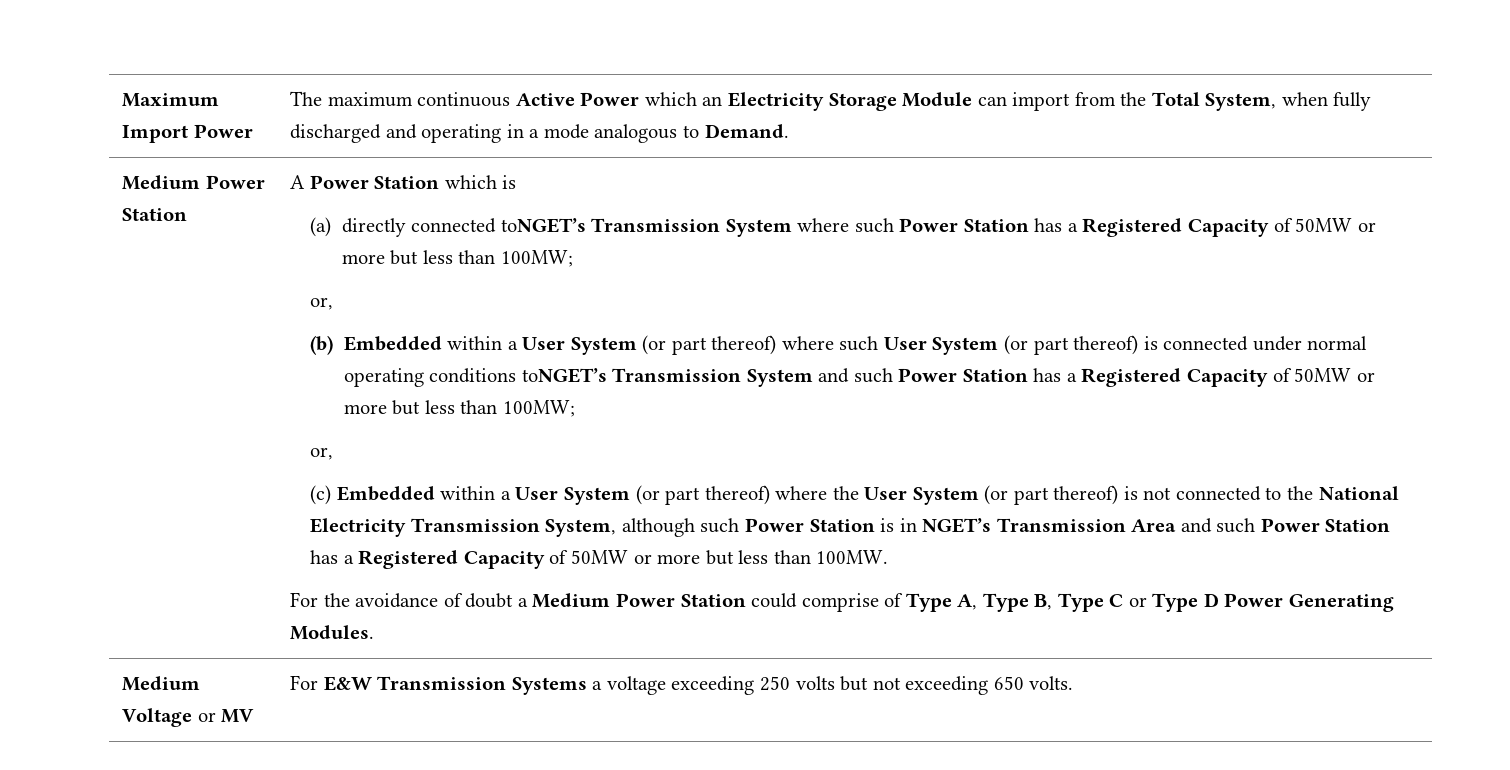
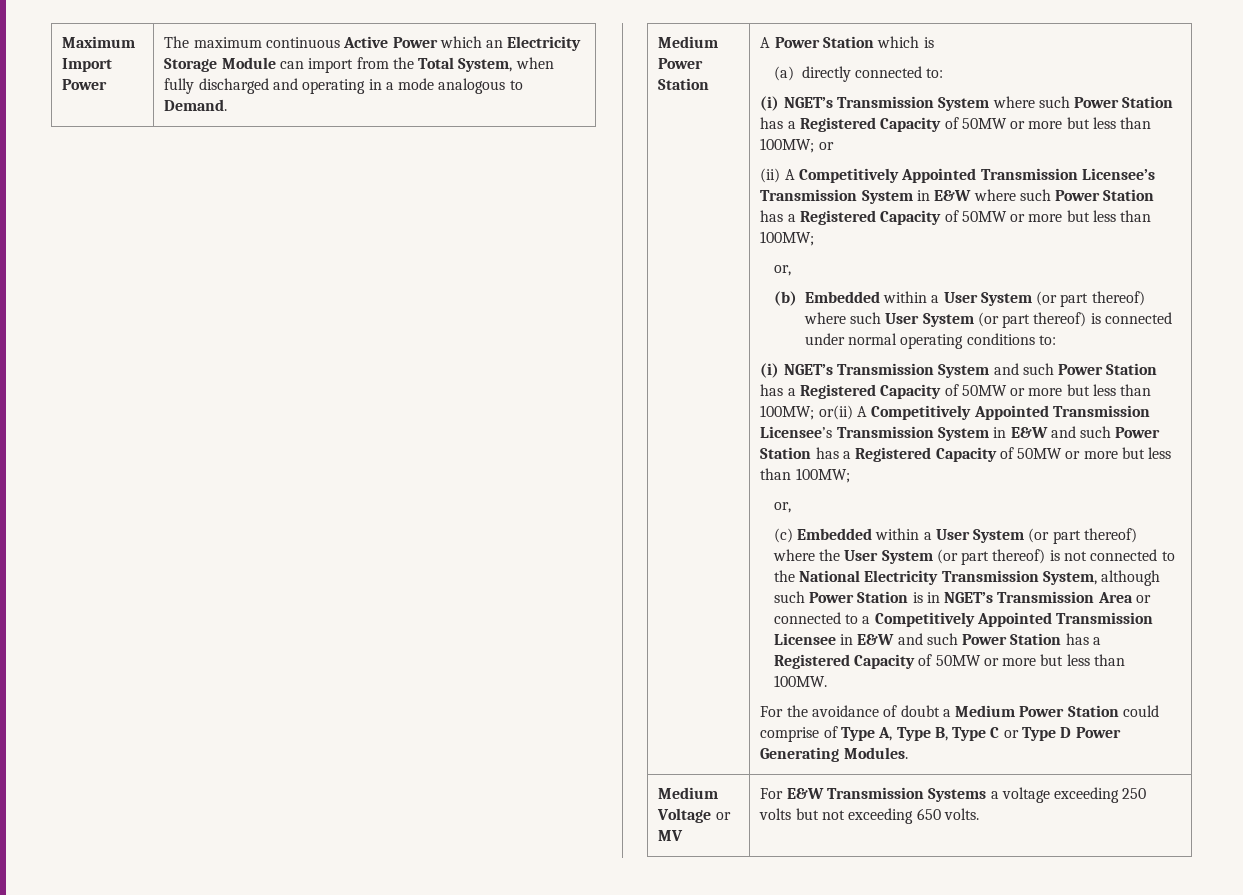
[500,218,586,233] toNGET’s -> [926,68,944,78] [760,96,833,111] to: // (i) NGET’s
(573, 258) none -> [818,142,834,150] [760,168,1155,183] [760,189,1155,204] [760,210,1152,225] [760,231,815,246] or // (ii) A Competitively Appointed Transmission Licensee’s Transmission System in E&W where such Power Station has a Registered Capacity of 50MW or more but less than 100MW;
[521,368,607,383] toNGET’s -> [1038,335,1056,345] [760,363,833,378] to: // (i) NGET’s
(575, 408) none -> [818,405,1150,420] [760,426,1161,441] [760,447,1172,462] [760,468,850,483] or(ii) A Competitively Appointed Transmission Licensee’s Transmission System in E&W and such Power Station has a Registered Capacity of 50MW or more but less than 100MW;
(1177, 525) none -> [1136,595,1152,603] [773,612,1154,627] [773,633,895,645] or connected to a Competitively Appointed Transmission Licensee in E&W

